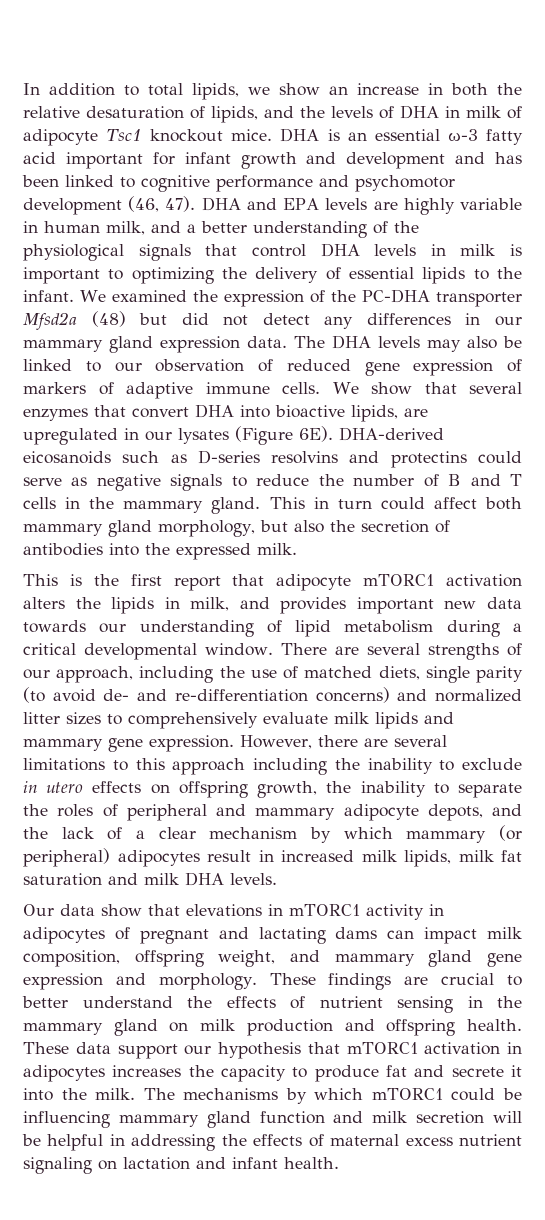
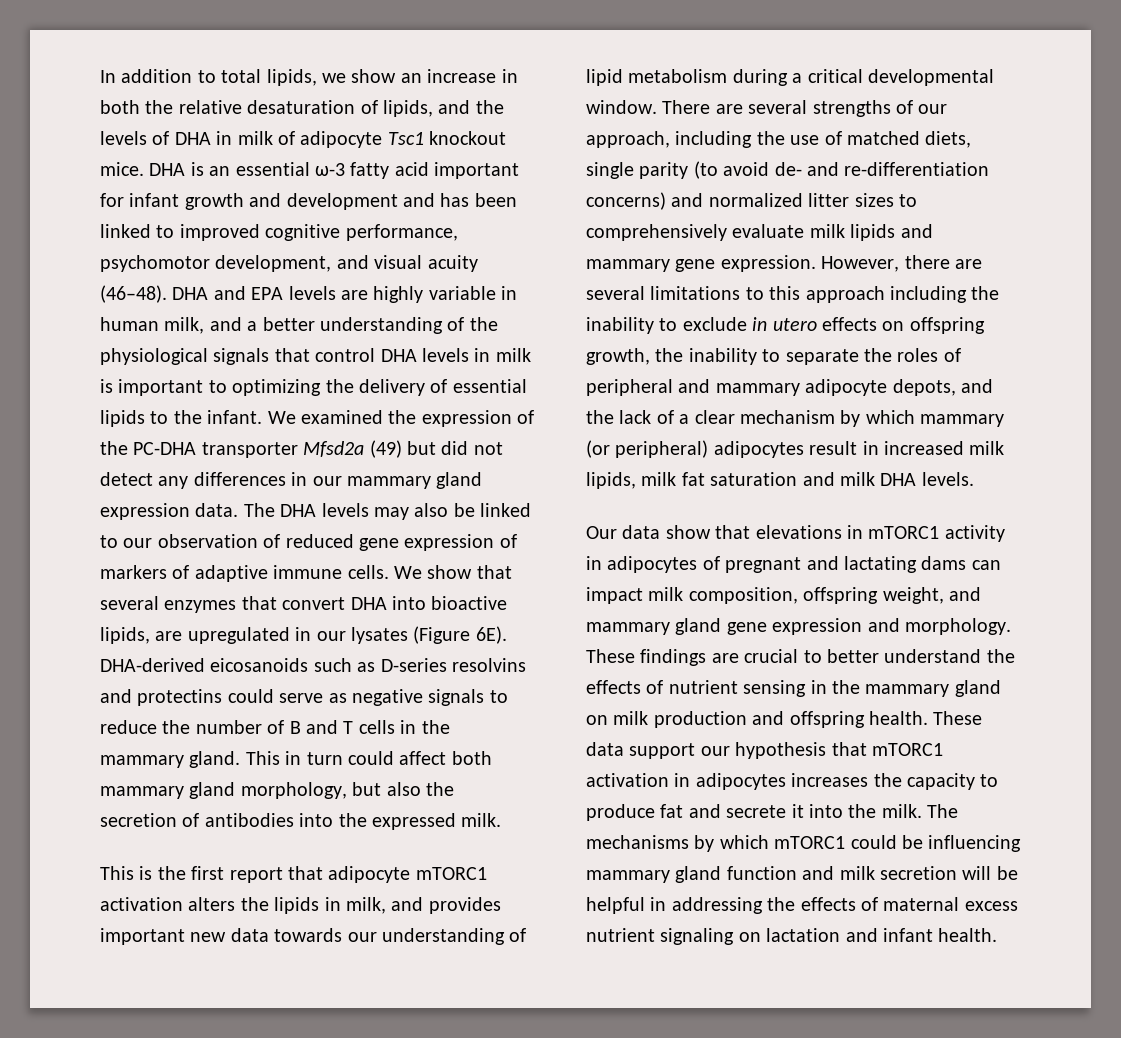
[141,175,455,192] [23,196,196,215] cognitive performance and psychomotor development (46, 47). -> [179,224,458,241] [100,255,478,272] [100,285,167,303] improved cognitive performance, psychomotor development, and visual acuity (46–48).
[91,311,126,327] (48) -> [369,440,402,458] (49)

